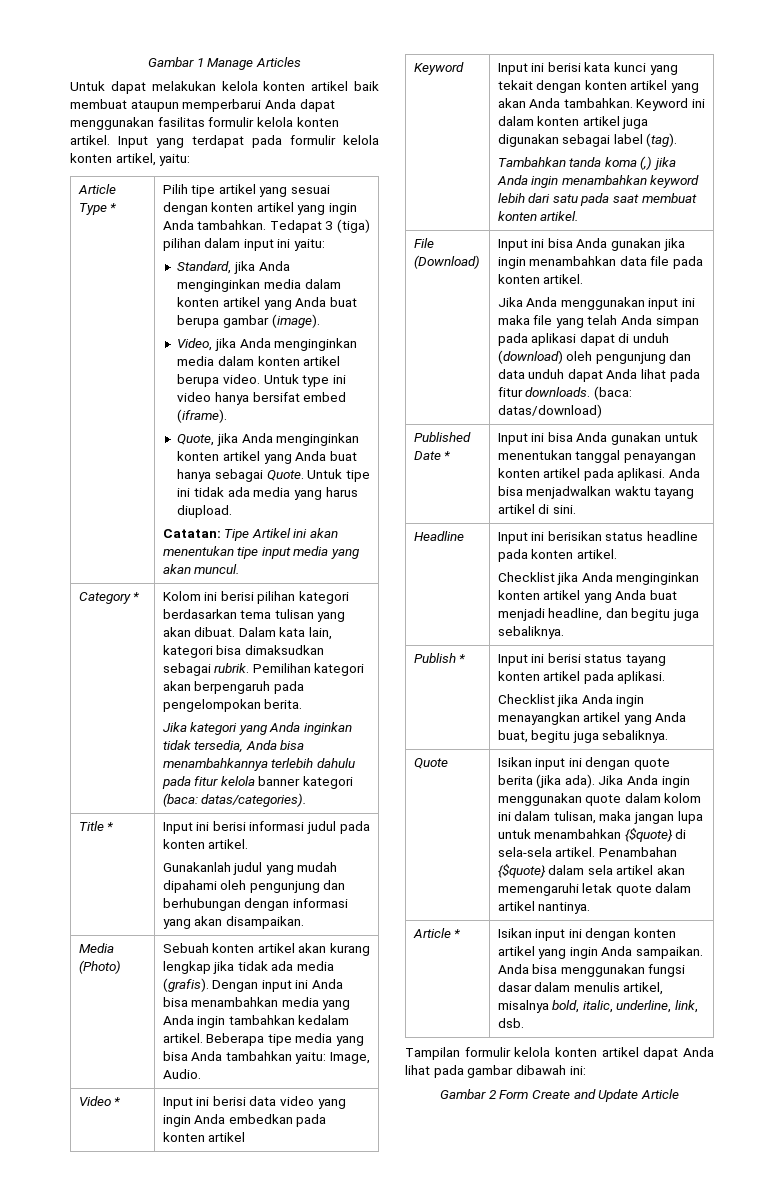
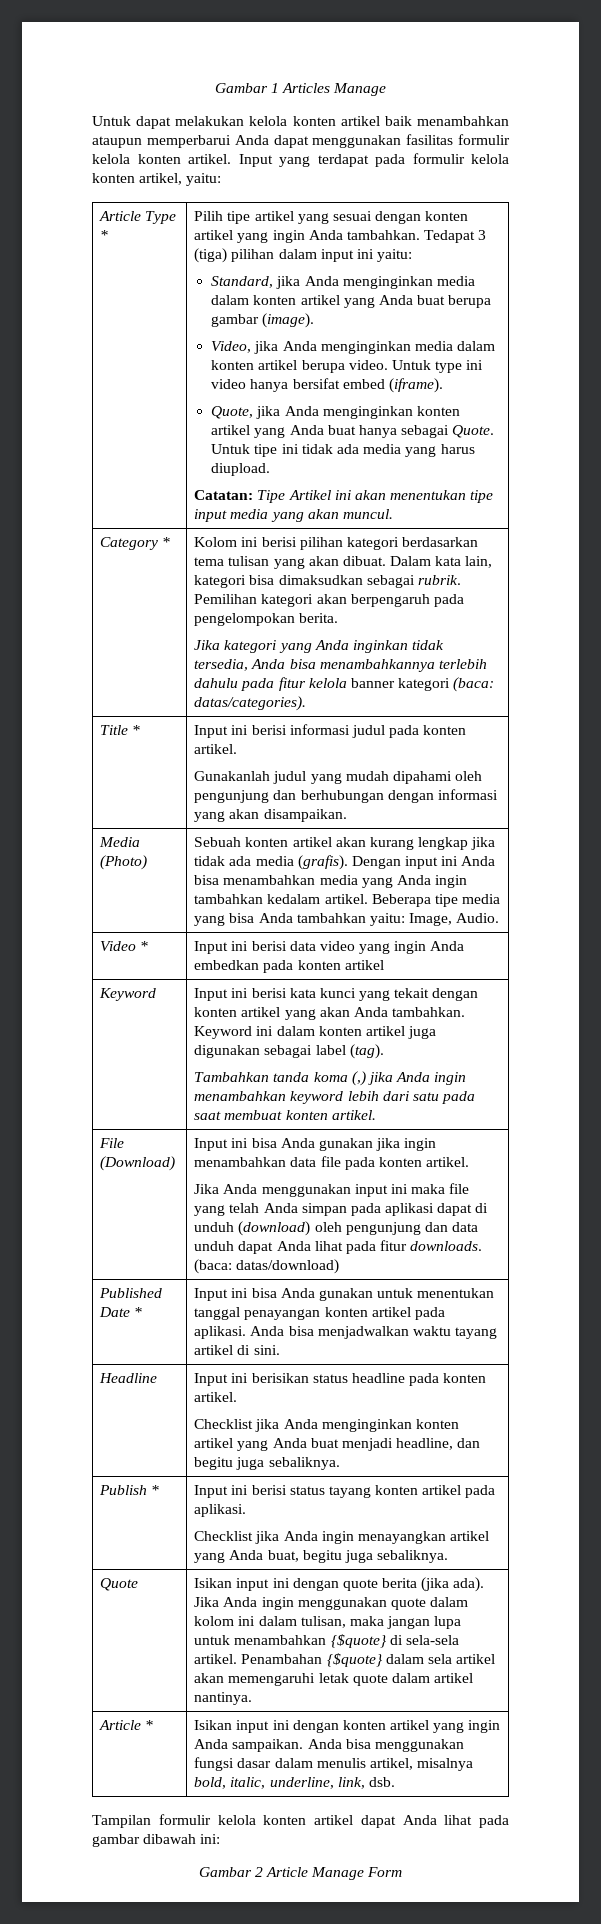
[207,57,301,70] Manage Articles -> [282,83,387,96] Articles Manage
[70,99,127,109] membuat -> [417,116,509,126] menambahkan
[499,1089,679,1102] Form Create and Update Article -> [266,1867,403,1880] Article Manage Form

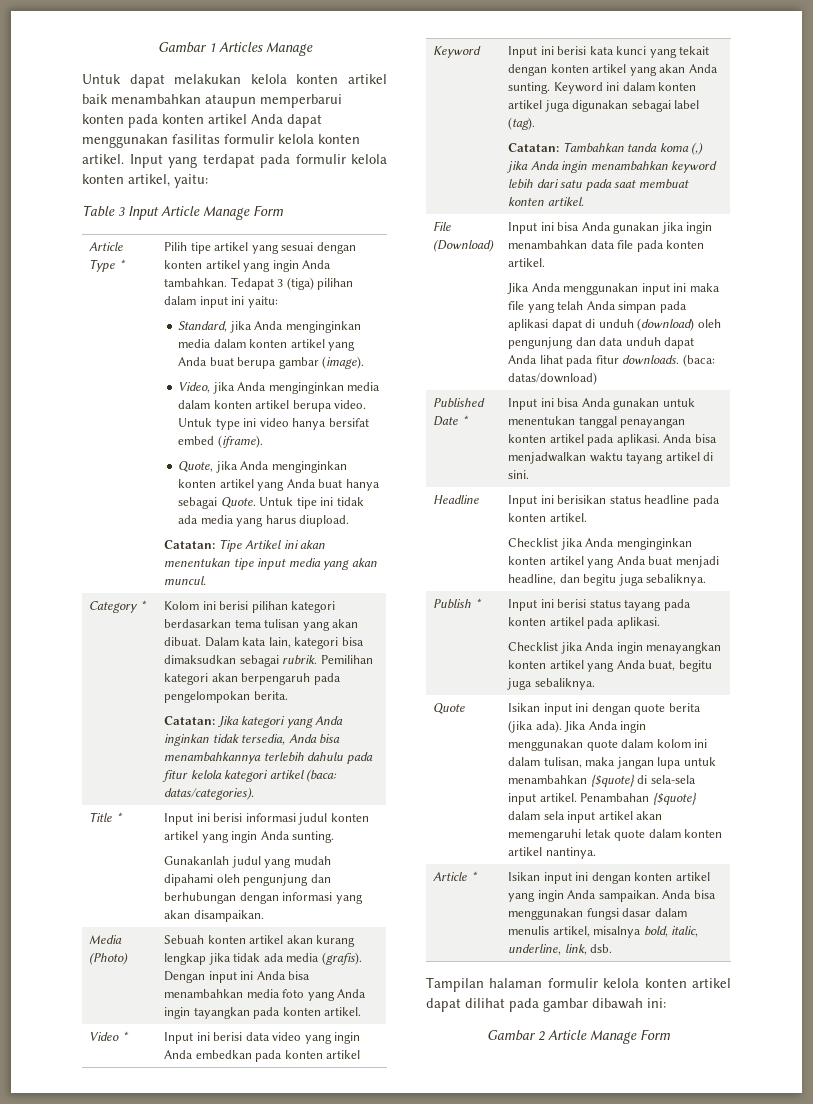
(231, 141) none -> [82,114,247,128] konten pada konten artikel
(222, 179) none -> [82,205,284,220] // Table 3 Input Article Manage Form
(339, 618) none -> [164,716,216,725] Catatan:
[350,678,451,691] banner kategori -> [224,770,304,782] kategori artikel
[389,725,467,738] [194,744,238,754] pada konten artikel. -> [330,813,369,822] [164,831,335,843] konten artikel yang ingin Anda sunting.
(358, 880) none -> [282,989,305,998] foto
[194,894,501,907] [194,913,500,926] tambahkan kedalam artikel. Beberapa tipe media yang bisa Anda tambahkan yaitu: Image, Audio. -> [193,1007,362,1019] tayangkan pada konten artikel.
[392,1007,466,1017] tambahkan. -> [508,82,551,94] sunting.
(384, 1051) none -> [508,143,560,152] Catatan:
(371, 1492) none -> [663,599,691,611] pada
(446, 1537) none -> [508,660,547,669] konten
(459, 1640) none -> [508,793,537,805] input
(452, 1659) none -> [567,811,596,823] input
(430, 1678) none -> [684,829,723,838] konten
(151, 1821) none -> [489,978,543,988] halaman
[402,1815,473,1825] Anda lihat -> [465,998,505,1008] dilihat

